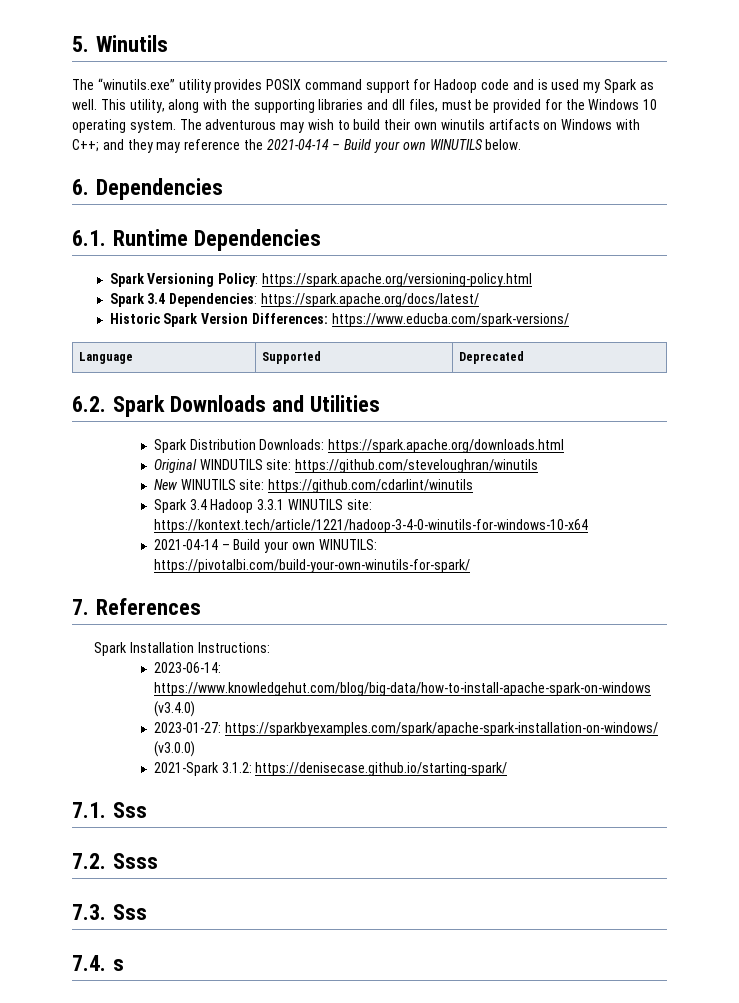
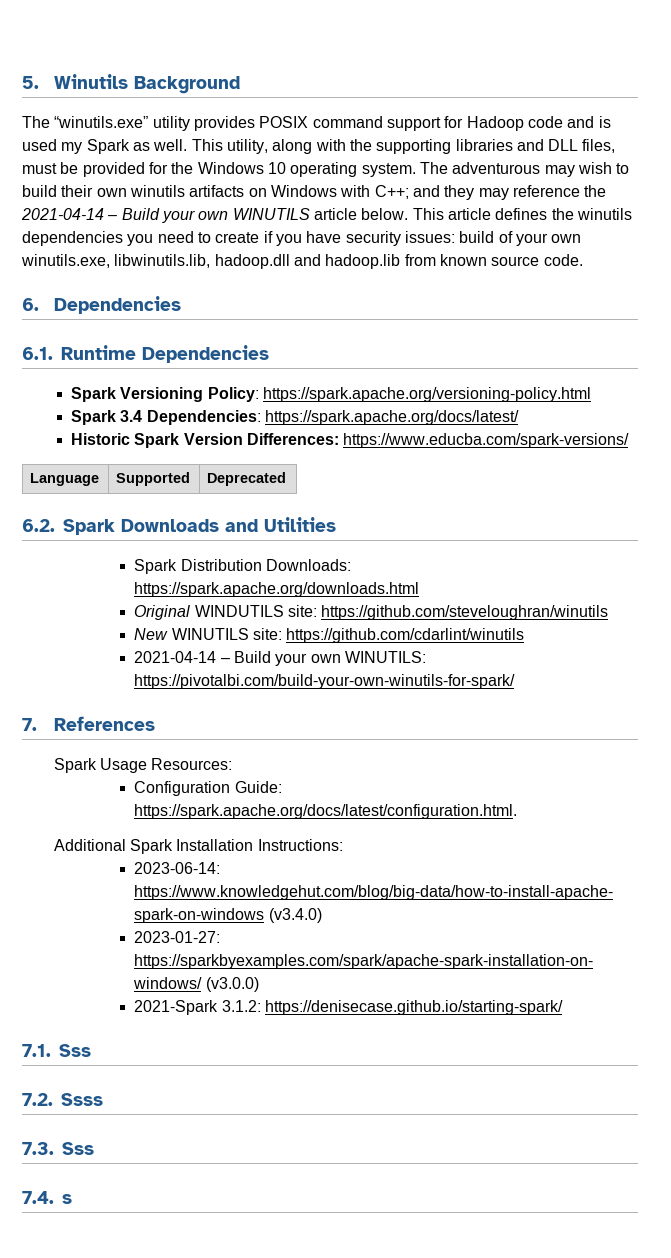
(168, 43) none -> [133,76,240,94] Background
[392,99,406,110] dll -> [548,139,579,151] DLL
(483, 144) none -> [313,208,357,220] article
(522, 144) none -> [412,208,632,220] [22,231,582,246] [21,254,583,269] This article defines the winutils dependencies you need to create if you have security issues: build of your own winutils.exe, libwinutils.lib, hadoop.dll and hadoop.lib from known source code.
[153,499,372,513] [153,519,588,533] // Spark 3.4 Hadoop 3.3.1 WINUTILS site: https://kontext.tech/article/1221/hadoop-3-4-0-winutils-for-windows-10-x64 -> (525, 635) none
(128, 649) none -> [99,758,233,773] [134,781,282,796] [134,804,518,819] [53,839,173,854] Usage Resources: // Configuration Guide: https://spark.apache.org/docs/latest/configuration.html. // Additional Spark

